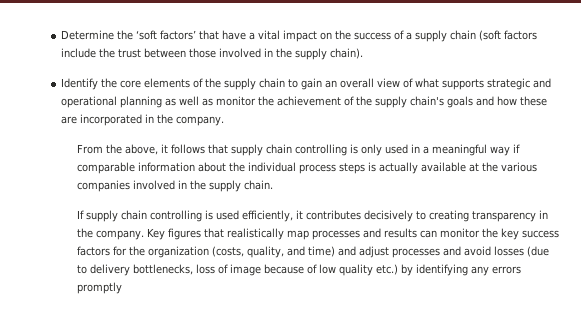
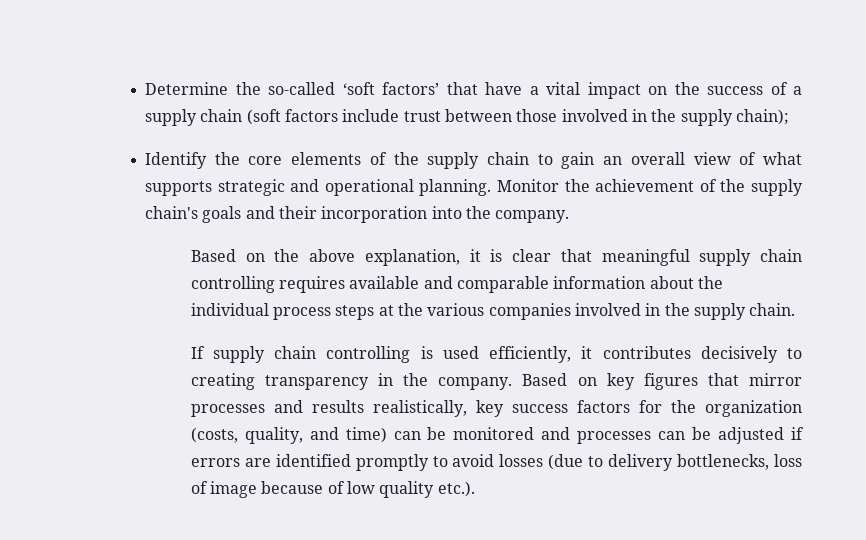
(134, 35) none -> [268,82,336,95] so-called
[99,48,116,58] the -> (400, 115) none
[330,48,364,59] chain). -> [735,109,789,125] chain);
[120,96,257,108] planning as well as monitor -> [419,179,560,196] planning. Monitor
[497,96,548,106] [61,114,225,126] [76,144,520,156] how these are incorporated in the company. // From the above, it follows that supply chain controlling is only used in a meaningful way if -> [278,206,570,223] [190,249,802,266] [190,276,453,293] their incorporation into the company. // Based on the above explanation, it is clear that meaningful supply chain controlling requires available and
[367,162,466,174] is actually available -> (375, 312) none
[146,228,498,240] Key figures that realistically map processes and results can monitor the -> [522,373,802,390] [190,400,467,417] Based on key figures that mirror processes and results realistically,
[337,246,461,258] and adjust processes and -> [393,427,804,444] [190,454,448,471] can be monitored and processes can be adjusted if errors are identified promptly to
[375,264,521,276] [76,282,122,294] etc.) by identifying any errors promptly -> [437,481,475,497] etc.).

